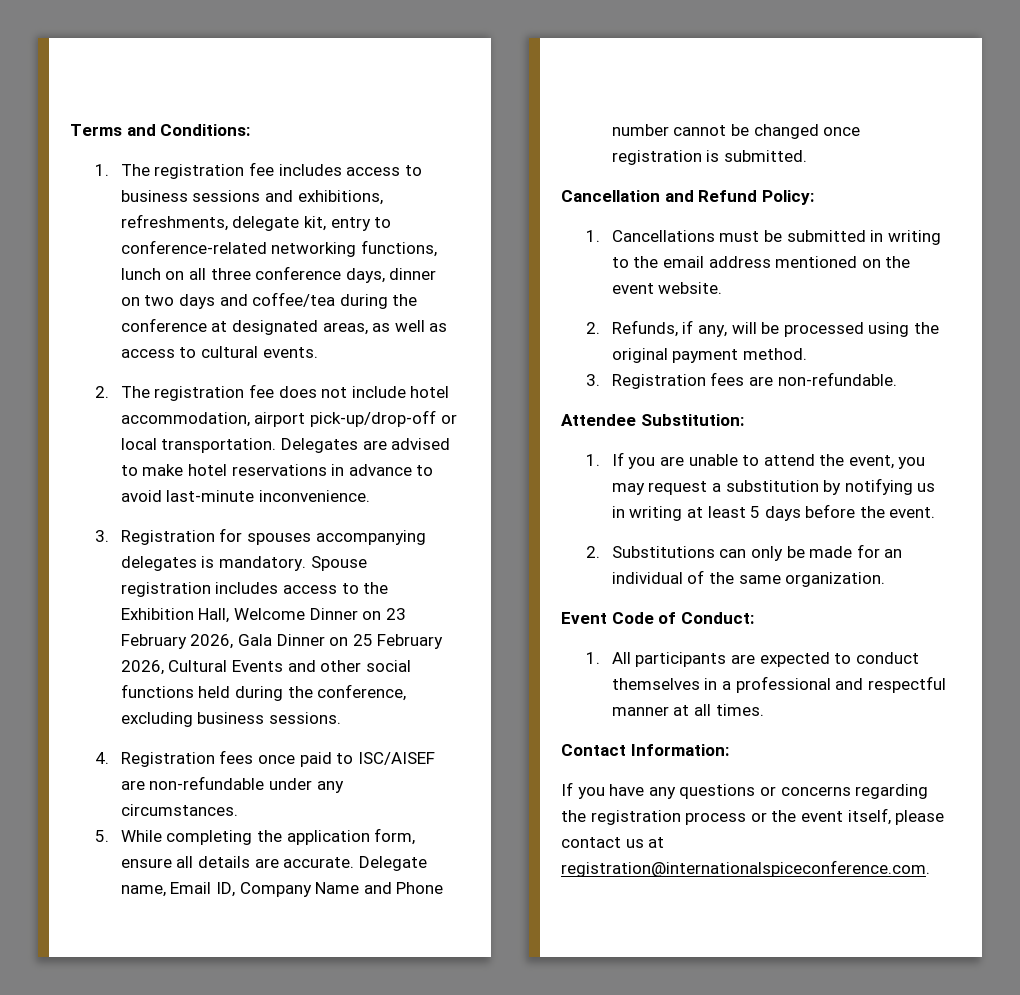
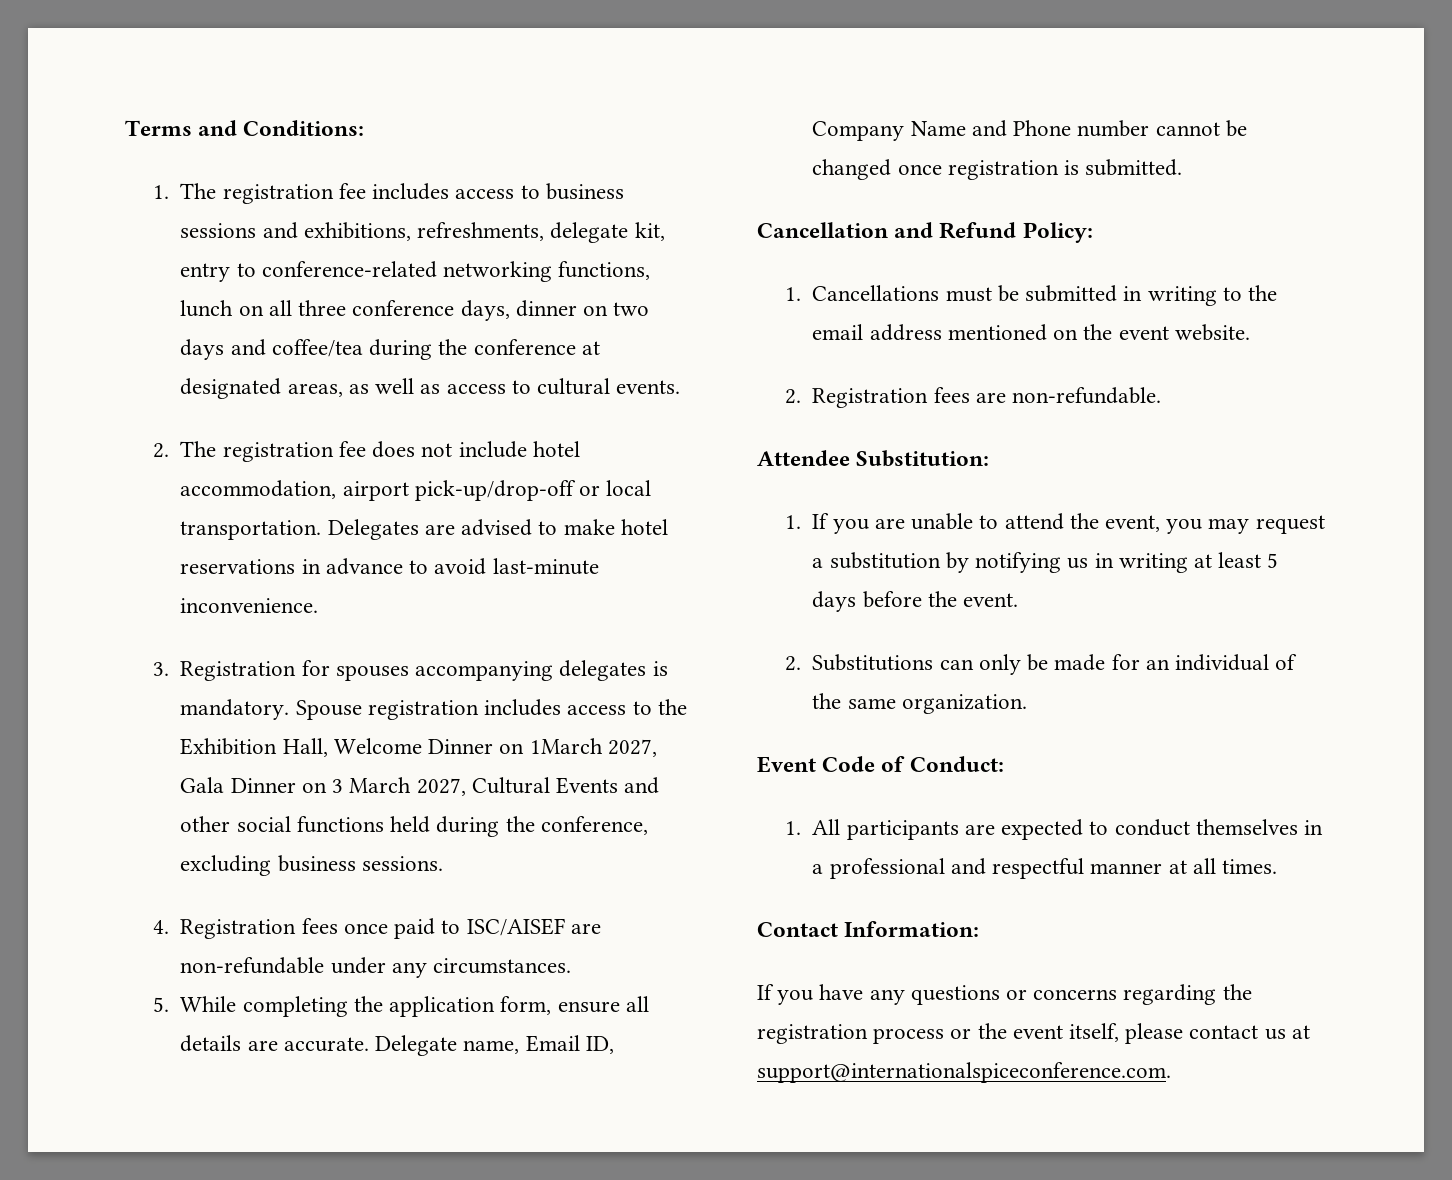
[385,608,406,620] [120,634,444,649] [120,660,164,675] 23 February 2026, Gala Dinner on 25 February 2026, -> [529,738,657,757] [180,777,466,796] 1March 2027, Gala Dinner on 3 March 2027,
[611,320,939,337] [611,348,807,363] [586,374,601,386] Refunds, if any, will be processed using the original payment method. // 3. -> (801, 396) none
[561,860,930,877] registration@internationalspiceconference.com. -> [757,1062,1171,1083] support@internationalspiceconference.com.

